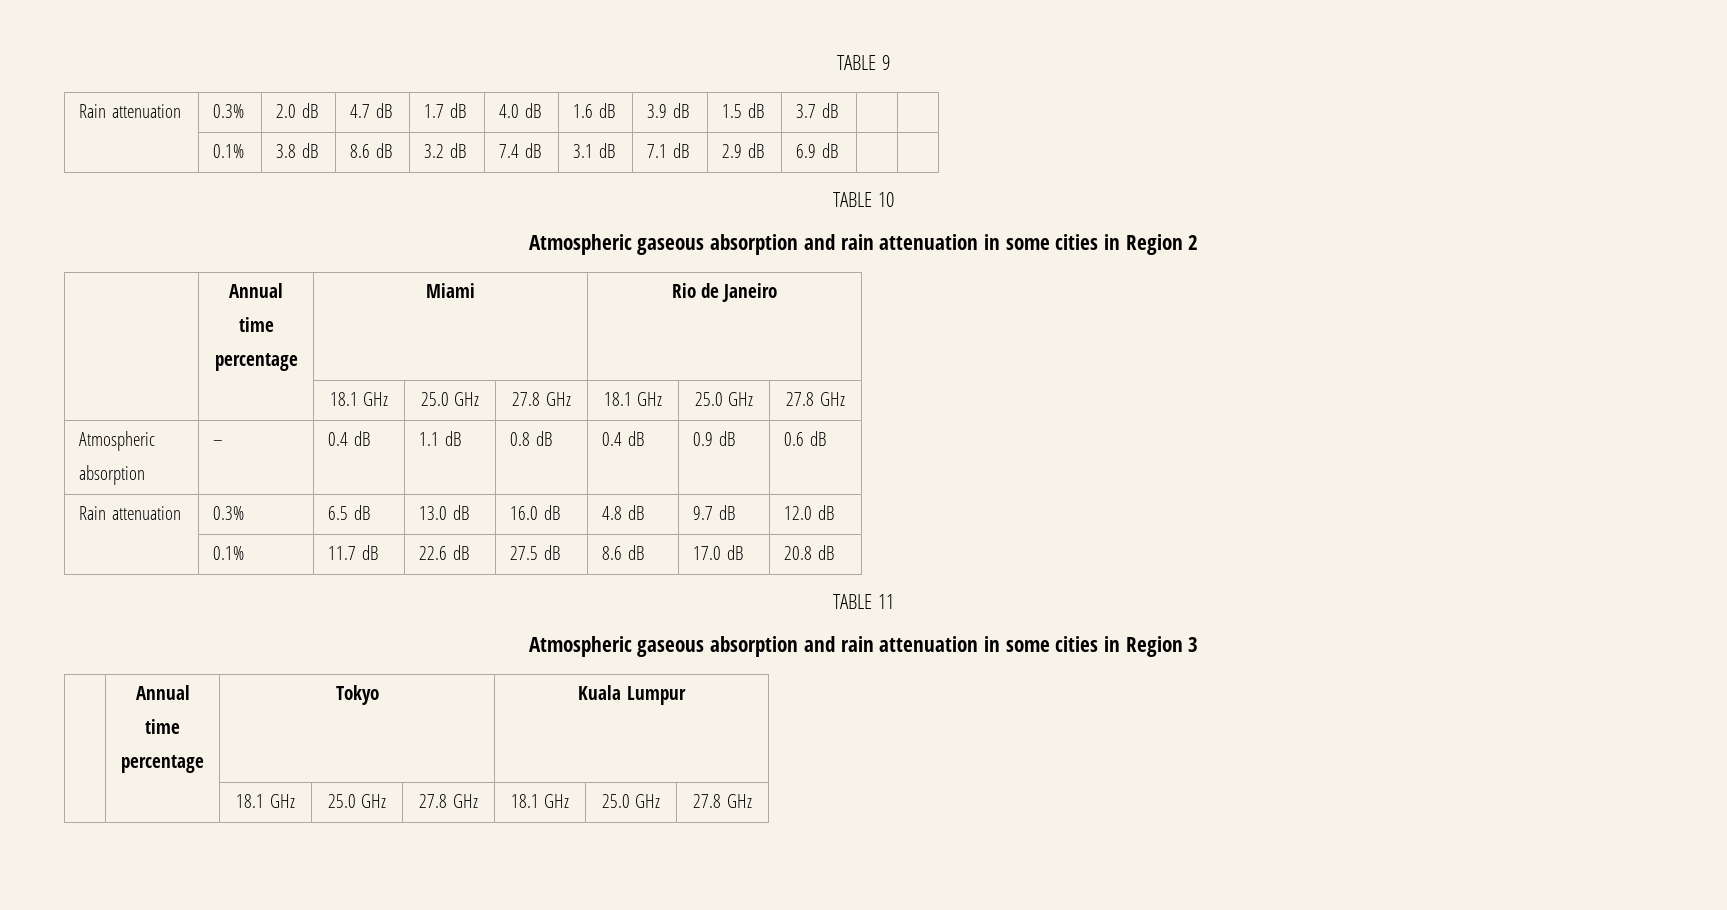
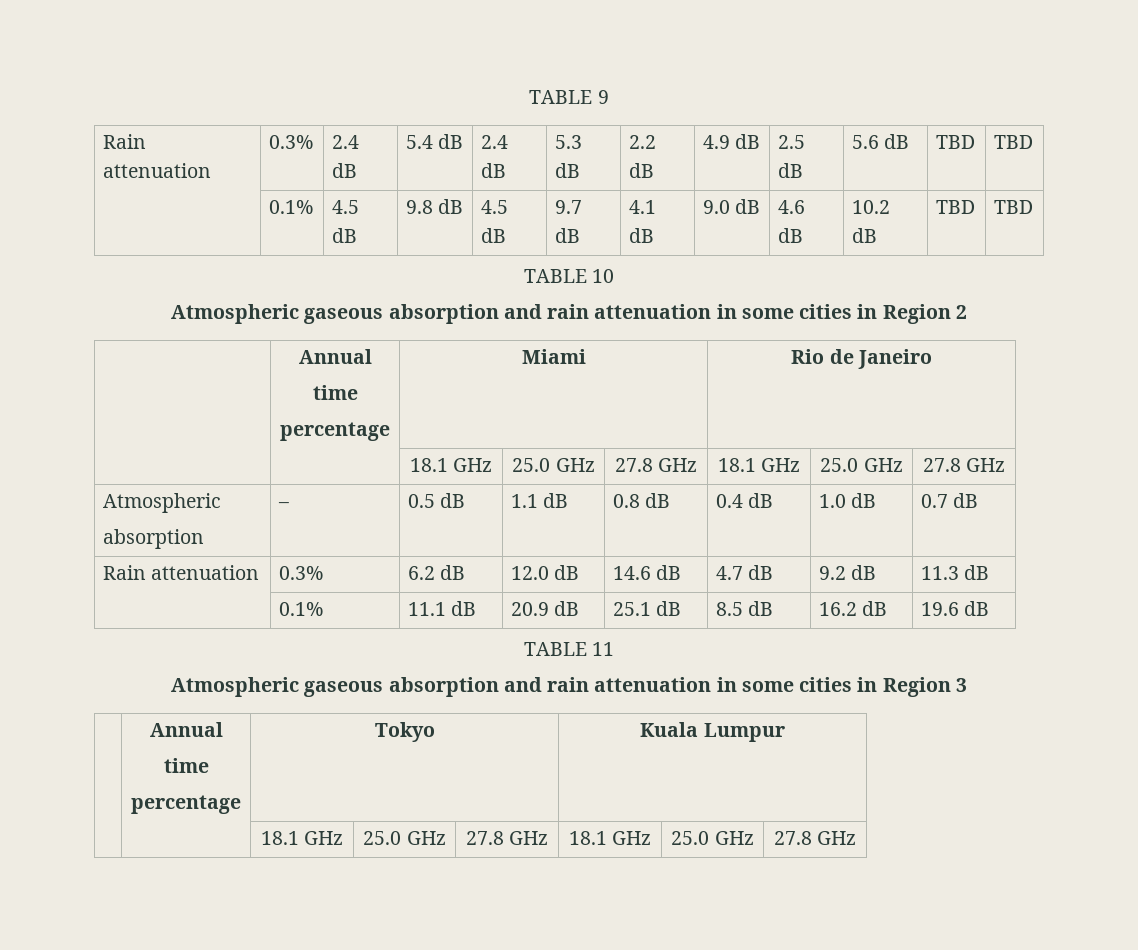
[276,103,318,118] [350,103,392,118] [424,103,466,118] [499,103,541,118] [573,103,615,118] [647,103,689,118] [722,103,764,118] [796,103,838,118] [213,144,245,158] [276,143,318,158] [350,143,392,158] [424,143,466,158] [499,143,541,158] [573,143,615,158] [647,143,689,158] [722,143,764,158] [796,143,838,158] 2.0 dB | 4.7 dB | 1.7 dB | 4.0 dB | 1.6 dB | 3.9 dB | 1.5 dB | 3.7 dB | | // | 0.1% | 3.8 dB | 8.6 dB | 3.2 dB | 7.4 dB | 3.1 dB | 7.1 dB | 2.9 dB | 6.9 dB | | -> [331,135,359,149] [331,163,357,178] [405,134,464,149] [480,135,508,149] [480,163,506,178] [554,135,582,149] [554,163,580,178] [628,135,656,149] [628,163,654,178] [702,134,761,149] [777,135,805,149] [777,163,803,178] [851,134,910,149] [935,135,975,149] [993,135,1033,149] [268,200,313,214] [331,200,359,214] [331,228,357,243] [405,199,464,214] [480,200,508,214] [480,228,506,243] [554,200,582,214] [554,228,580,243] [628,200,656,214] [628,228,654,243] [702,199,761,214] [777,200,805,214] [777,228,803,243] [851,200,890,214] [851,228,877,243] [935,200,975,214] [993,200,1033,214] 2.4 dB | 5.4 dB | 2.4 dB | 5.3 dB | 2.2 dB | 4.9 dB | 2.5 dB | 5.6 dB | TBD | TBD // | 0.1% | 4.5 dB | 9.8 dB | 4.5 dB | 9.7 dB | 4.1 dB | 9.0 dB | 4.6 dB | 10.2 dB | TBD | TBD
[328,432,349,446] 0.4 -> [407,494,435,508] 0.5
[693,431,735,446] [784,432,805,446] 0.9 dB | 0.6 -> [818,493,877,508] [920,494,948,508] 1.0 dB | 0.7
[328,505,370,520] [419,505,469,520] [510,505,560,520] [602,505,644,520] [693,505,735,520] [784,506,813,520] 6.5 dB | 13.0 dB | 16.0 dB | 4.8 dB | 9.7 dB | 12.0 -> [407,565,466,580] [510,565,580,580] [612,565,682,580] [715,565,774,580] [818,565,877,580] [920,566,959,580] 6.2 dB | 12.0 dB | 14.6 dB | 4.7 dB | 9.2 dB | 11.3
[328,545,378,560] [419,545,469,560] [510,545,560,560] [602,545,644,560] [693,545,743,560] [784,546,813,560] 11.7 dB | 22.6 dB | 27.5 dB | 8.6 dB | 17.0 dB | 20.8 -> [407,601,477,616] [510,601,580,616] [612,601,682,616] [715,601,774,616] [818,601,888,616] [920,602,959,616] 11.1 dB | 20.9 dB | 25.1 dB | 8.5 dB | 16.2 dB | 19.6

